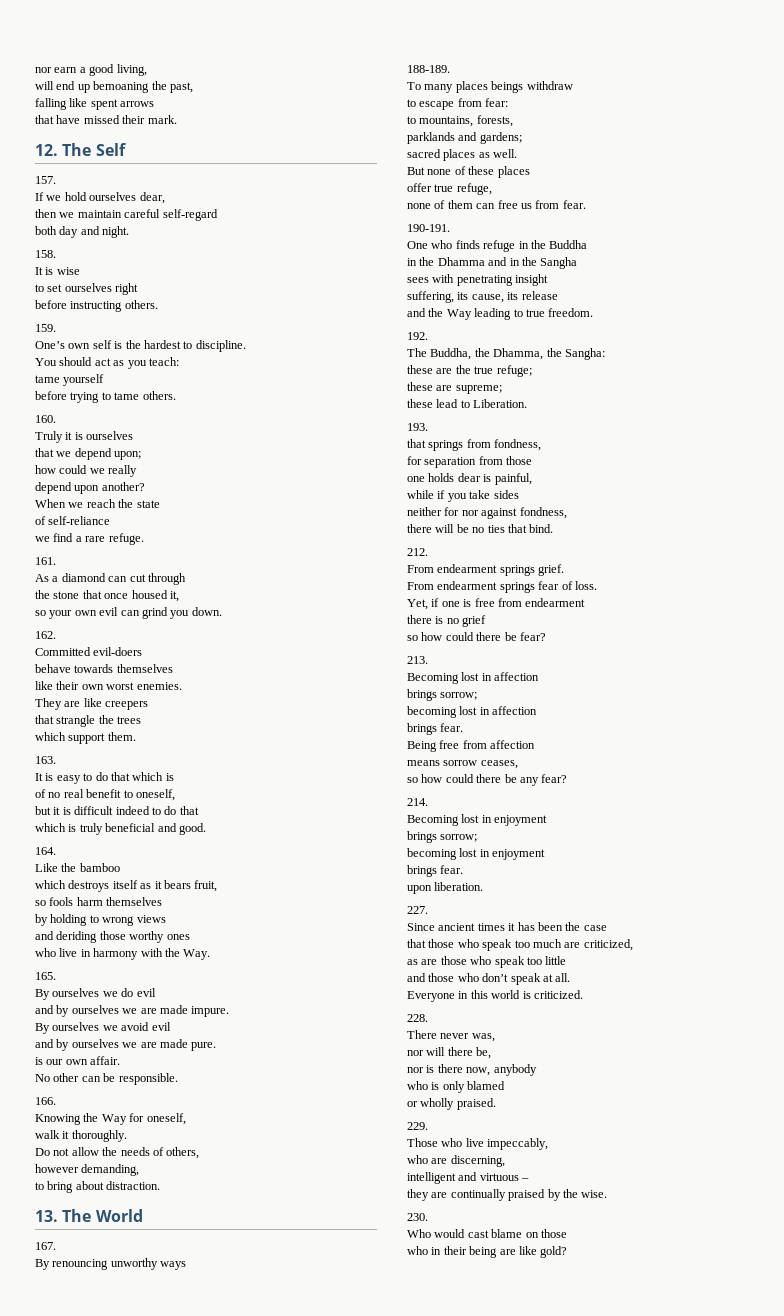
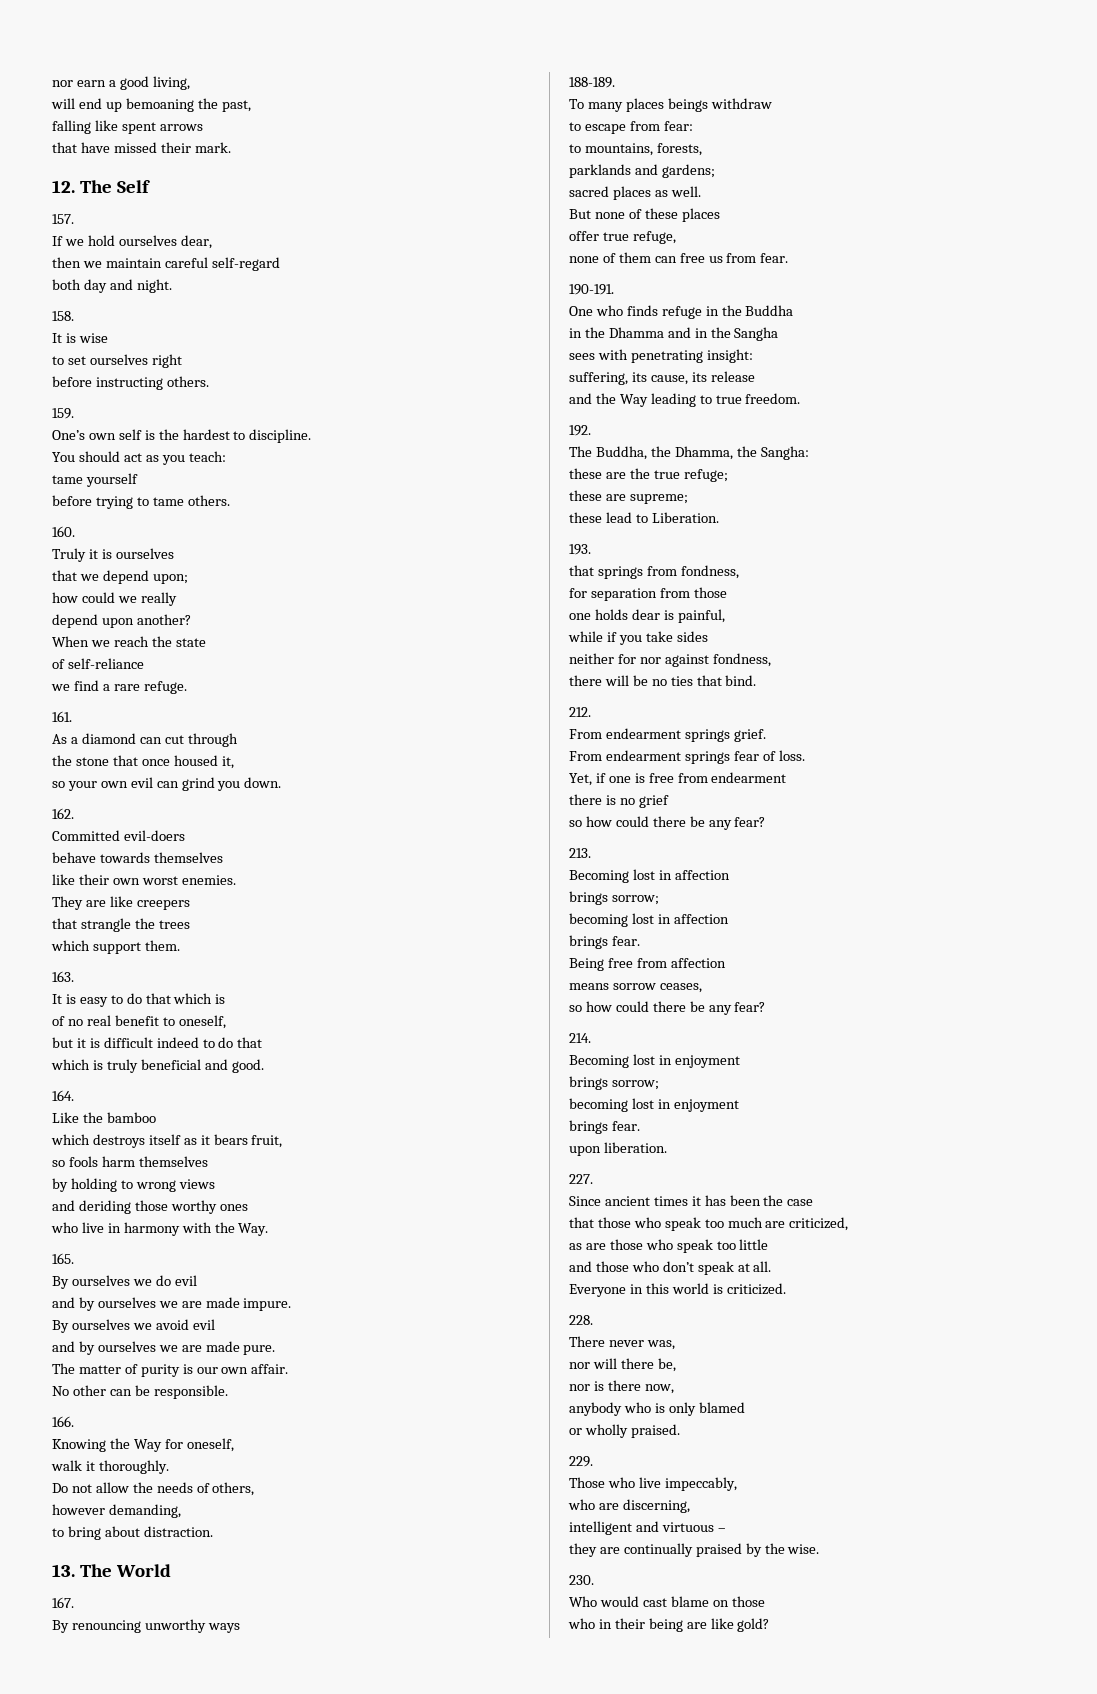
(217, 1046) none -> [52,1363,180,1377] The matter of purity
[515,274,549,286] insight -> [706,349,753,363] insight:
(517, 636) none -> [708,820,732,830] any
(491, 1071) none -> (674, 1389) //
(537, 1070) // -> (622, 1409) none

